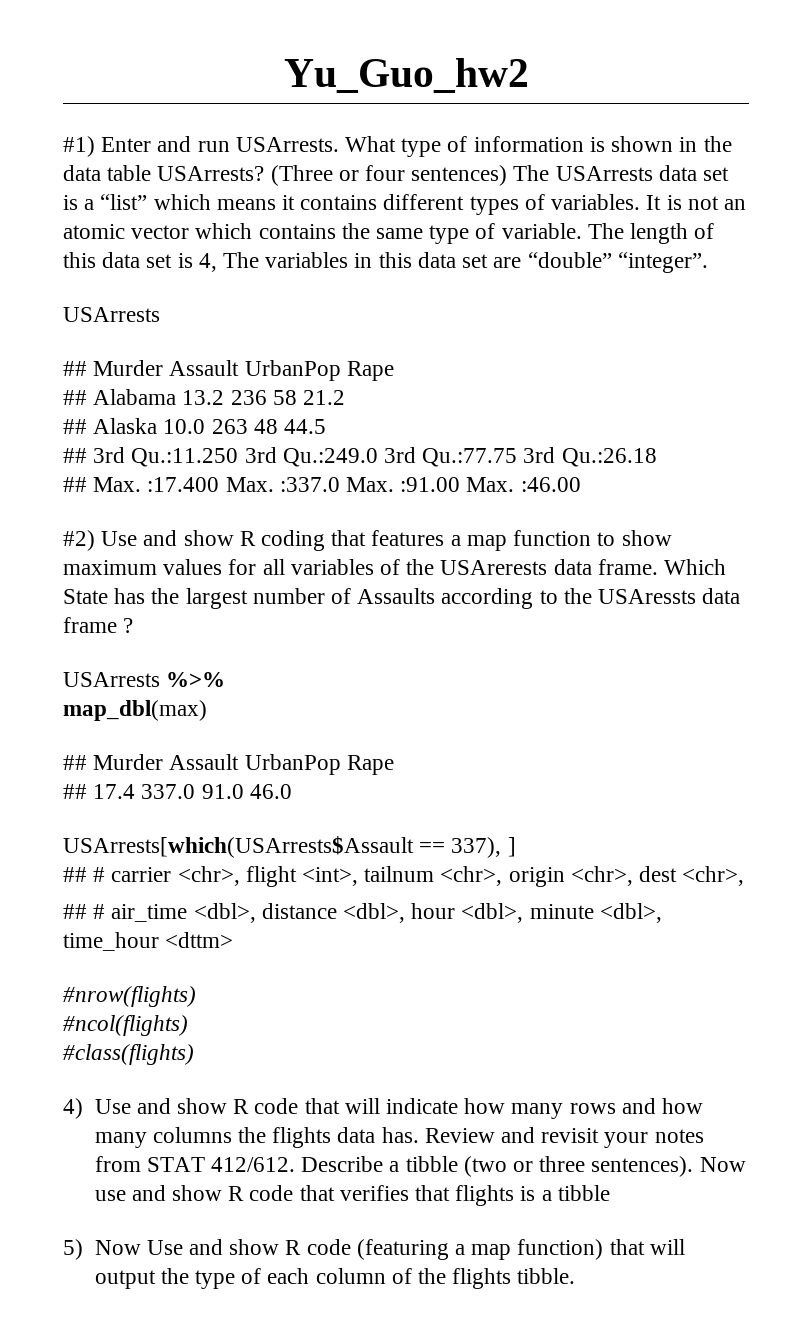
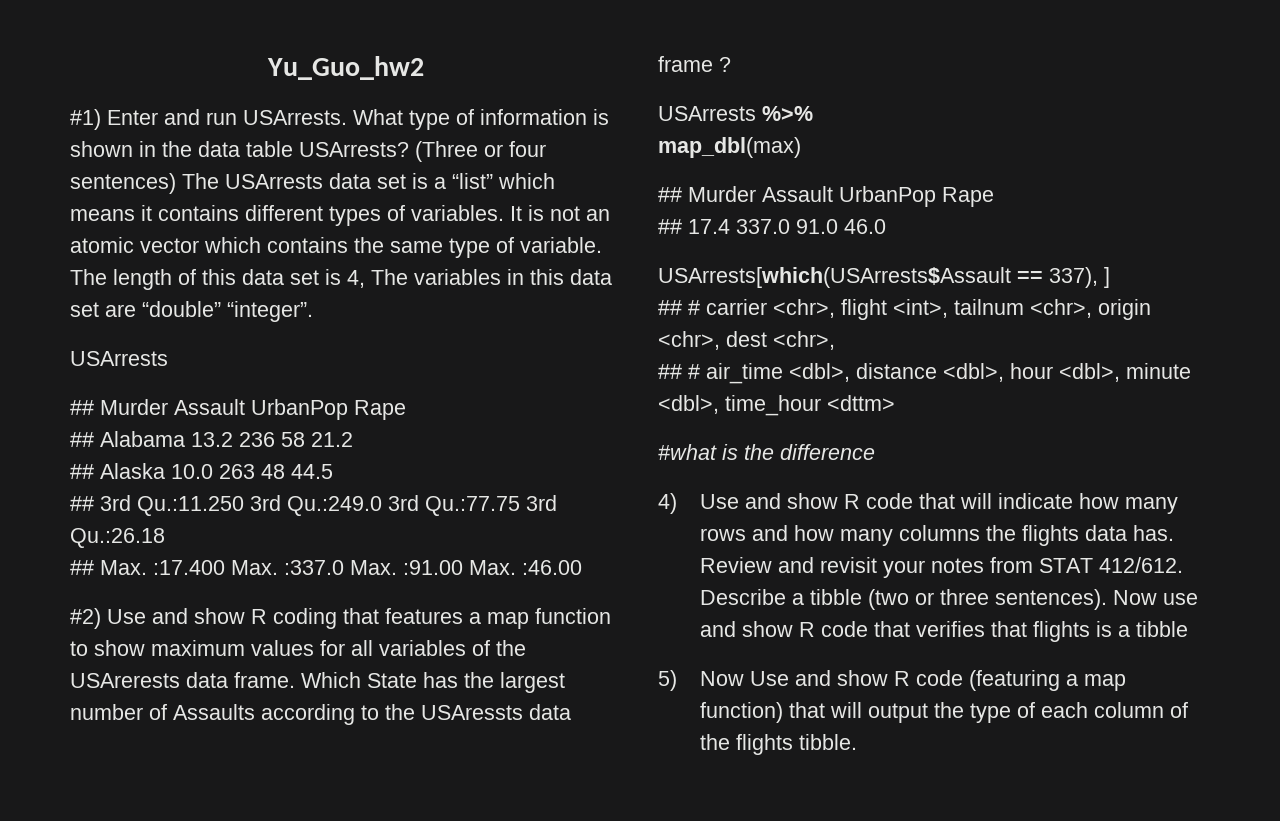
[63,986,196,1007] [63,1015,188,1036] [63,1044,194,1065] #nrow(flights) // #ncol(flights) // #class(flights) -> [658,444,875,460] #what is the difference

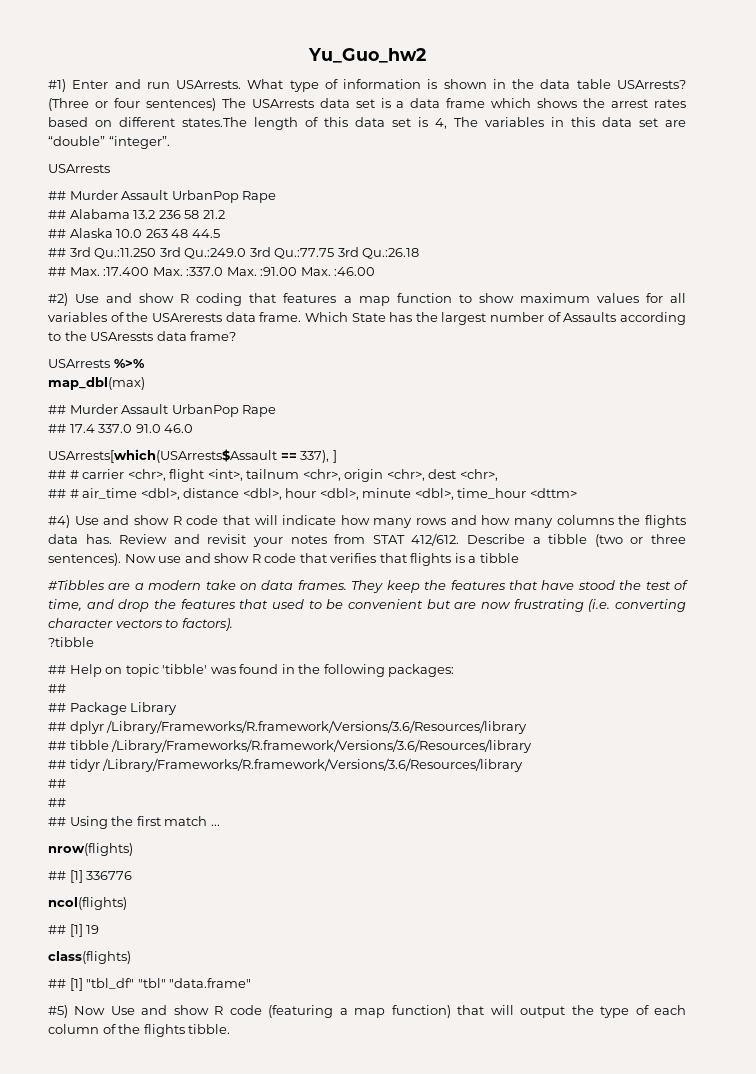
[452,173,555,189] [70,205,610,226] [70,237,602,258] [70,269,107,285] “list” which means it contains different types of variables. It is not an atomic vector which contains the same type of variable. The -> [410,98,686,108] [48,117,247,127] data frame which shows the arrest rates based on different states.The
[658,56,731,72] frame ? -> [190,331,237,341] frame?
[658,444,875,460] [658,493,677,514] #what is the difference // 4) -> [48,515,70,528] #4)
[658,670,677,691] 5) -> [48,580,689,593] [48,599,686,612] [48,618,233,631] [48,637,94,647] [48,664,455,677] [48,684,66,693] [48,702,178,715] [48,720,528,734] [48,739,533,753] [48,758,524,772] [48,779,66,788] [48,798,66,807] [48,816,220,829] [48,843,133,856] [48,870,133,883] [48,897,127,910] [48,924,100,937] [48,951,131,964] [48,978,252,991] [48,1005,68,1018] #Tibbles are a modern take on data frames. They keep the features that have stood the test of time, and drop the features that used to be convenient but are now frustrating (i.e. converting character vectors to factors). // ?tibble // ## Help on topic 'tibble' was found in the following packages: // ## // ## Package Library // ## dplyr /Library/Frameworks/R.framework/Versions/3.6/Resources/library // ## tibble /Library/Frameworks/R.framework/Versions/3.6/Resources/library // ## tidyr /Library/Frameworks/R.framework/Versions/3.6/Resources/library // ## // ## // ## Using the first match ... // nrow(flights) // ## [1] 336776 // ncol(flights) // ## [1] 19 // class(flights) // ## [1] "tbl_df" "tbl" "data.frame" // #5)

